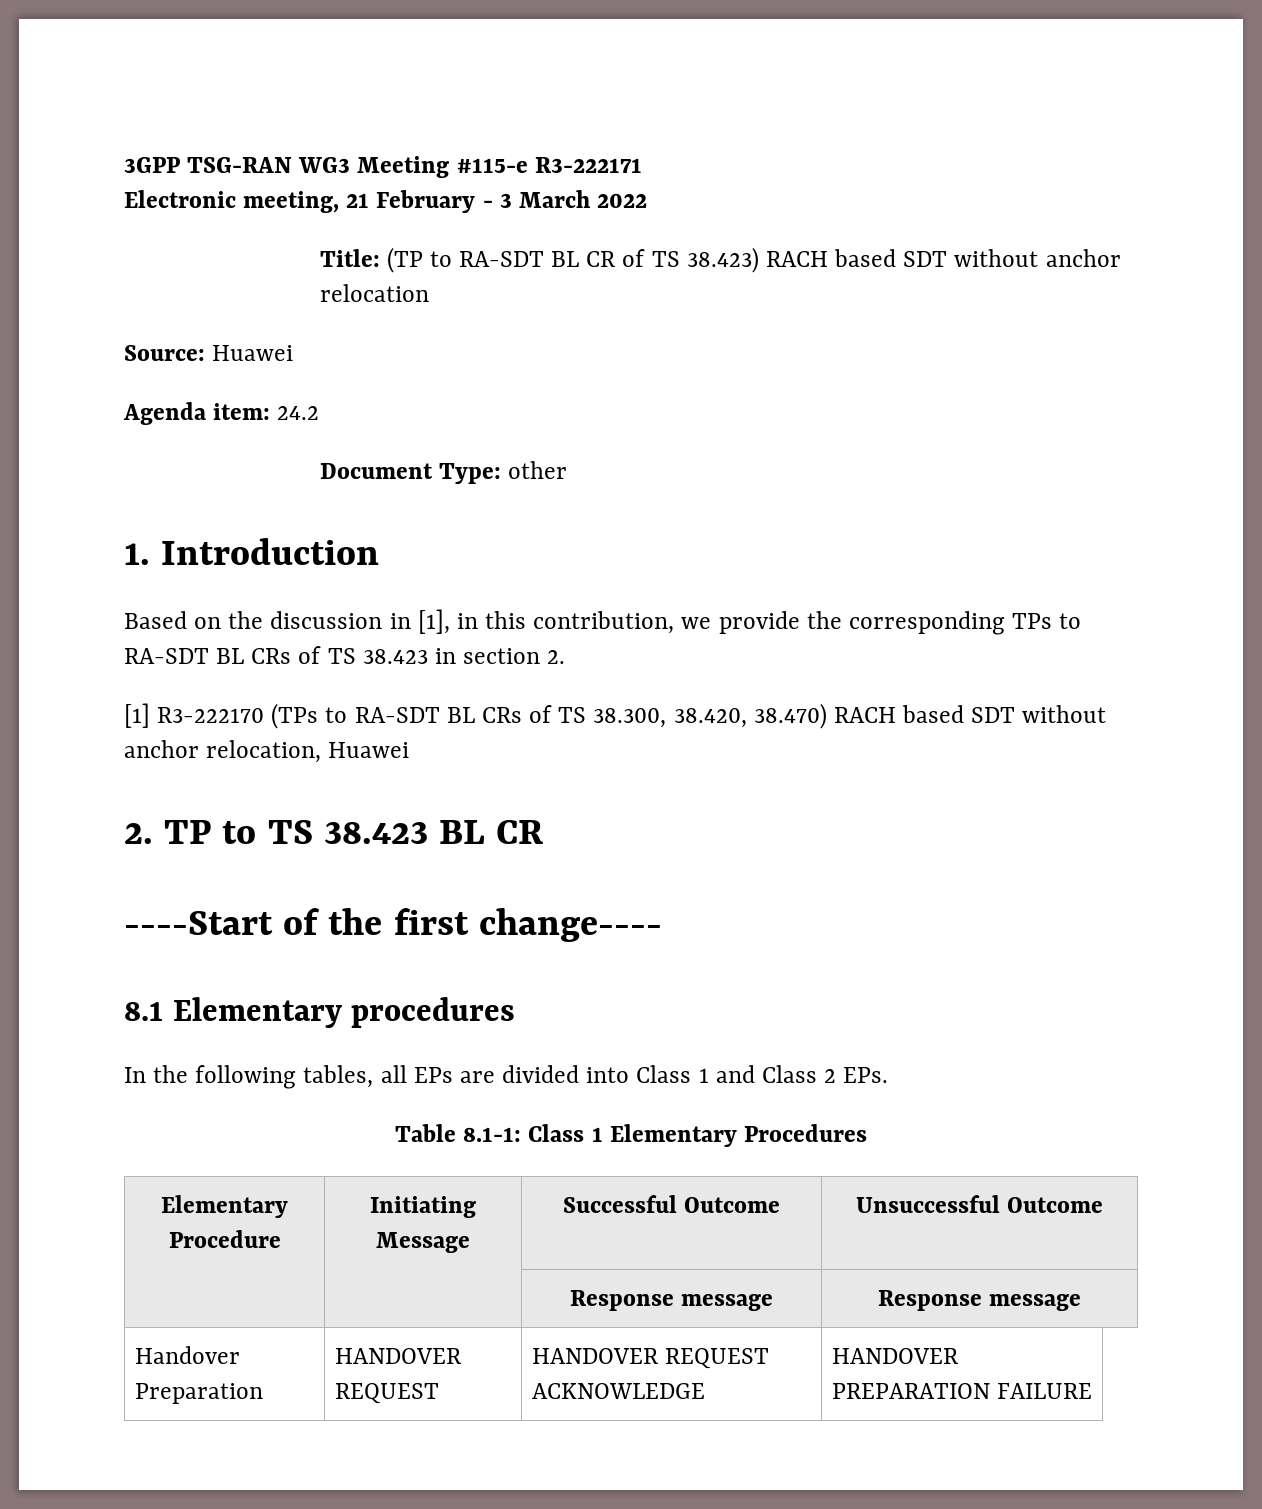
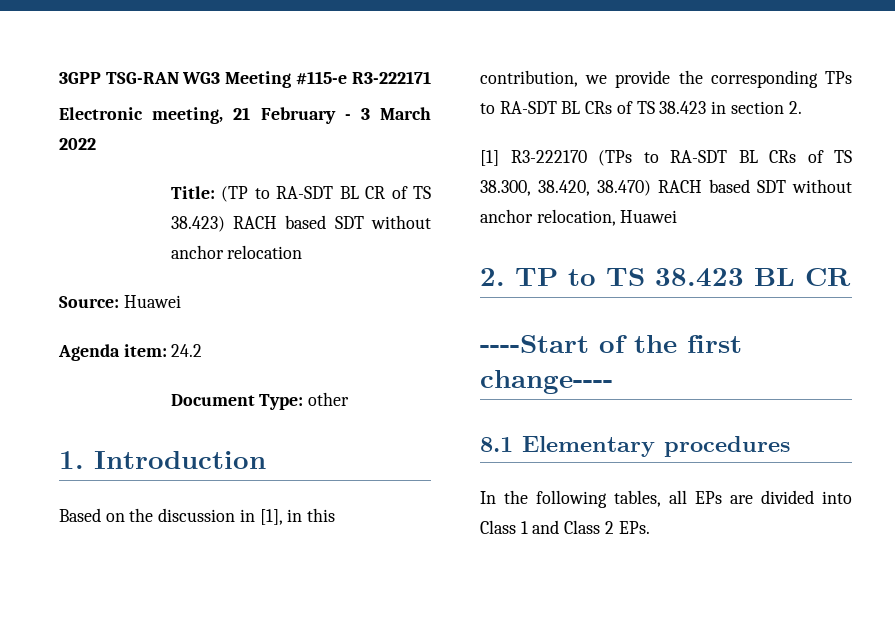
[395,1124,867,1147] [161,1195,288,1218] [168,1230,281,1248] [370,1196,476,1218] [376,1232,470,1253] [562,1195,781,1213] [855,1195,1104,1213] [569,1290,774,1311] [877,1290,1082,1311] [134,1346,240,1364] [134,1383,263,1404] [334,1348,461,1364] [334,1383,439,1404] [531,1348,769,1369] [531,1383,705,1399] [831,1348,958,1364] [831,1383,1092,1399] // Table 8.1-1: Class 1 Elementary Procedures // Elementary Procedure | Initiating Message | Successful Outcome | Unsuccessful Outcome // | | Response message | Response message // Handover Preparation | HANDOVER REQUEST | HANDOVER REQUEST ACKNOWLEDGE | HANDOVER PREPARATION FAILURE -> (650, 527) none

